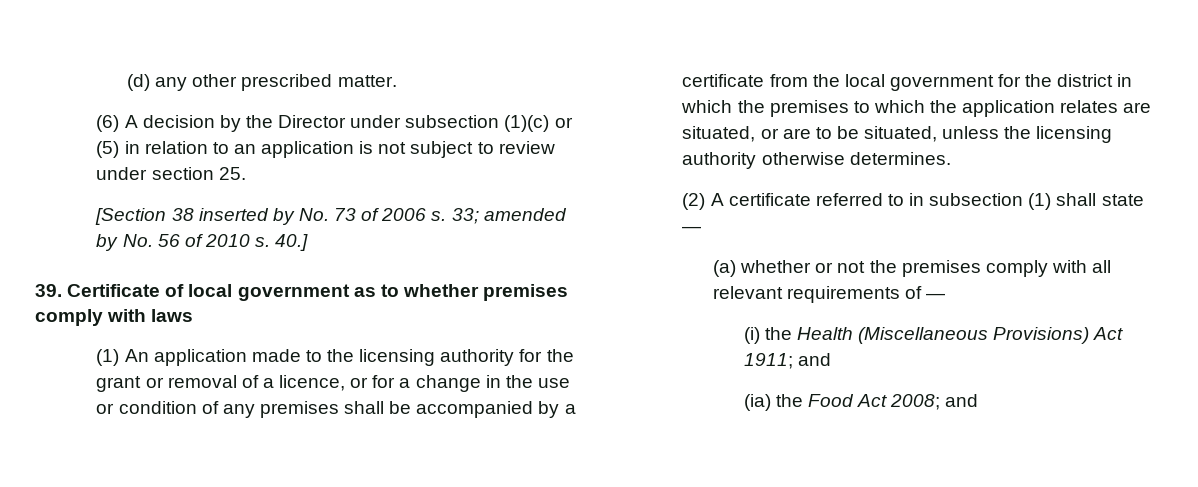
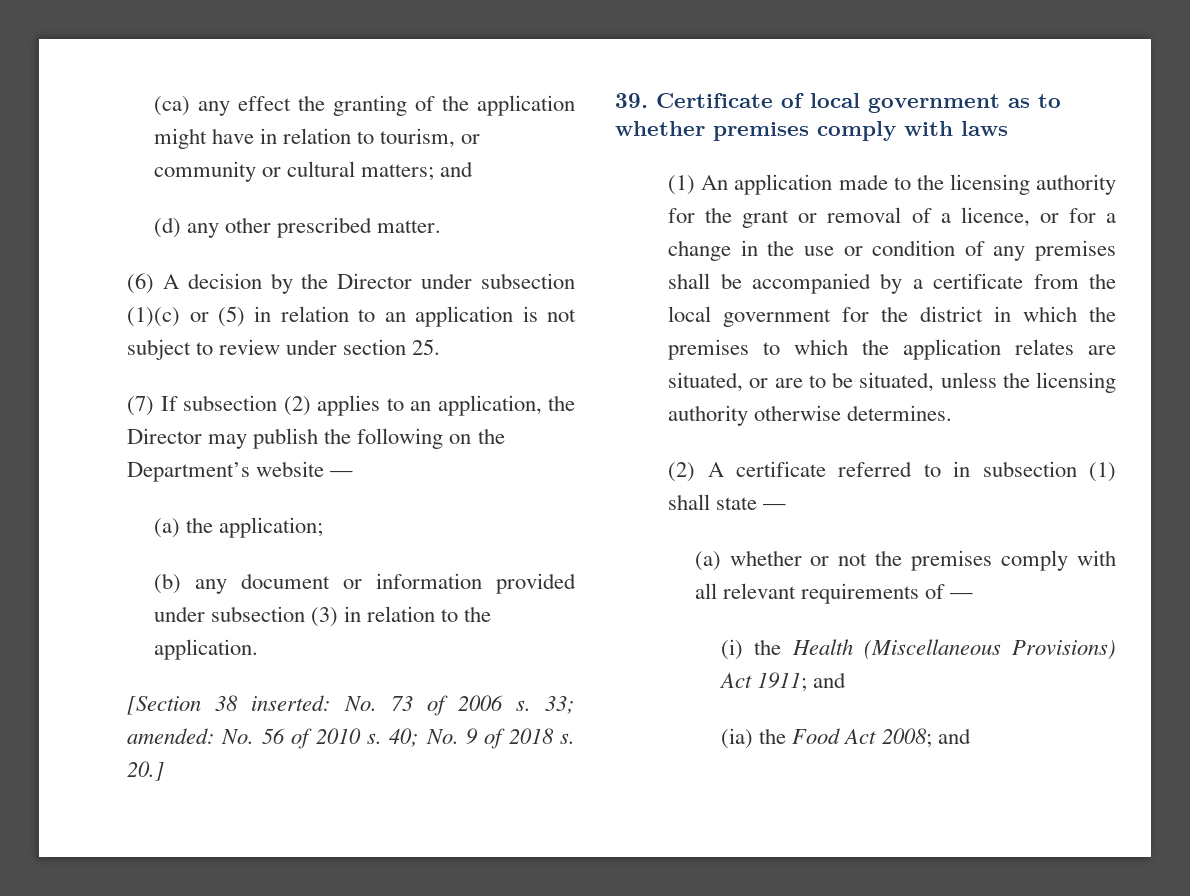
(127, 82) none -> [153,95,575,116] [153,128,481,149] [153,161,473,182] (ca) any effect the granting of the application might have in relation to tourism, or community or cultural matters; and //
(246, 173) none -> [127,395,575,416] [127,428,505,449] [127,461,354,482] [153,517,323,538] [153,573,576,594] [153,606,492,627] [153,639,258,660] // (7) If subsection (2) applies to an application, the Director may publish the following on the Department’s website — // (a) the application; // (b) any document or information provided under subsection (3) in relation to the application.
[198,208,295,225] inserted by -> [251,695,332,711] inserted:
[483,208,567,221] [96,234,119,251] amended by -> [127,728,216,744] amended:
[275,234,309,251] 40.] -> [389,728,575,749] [127,761,165,781] 40; No. 9 of 2018 s. 20.]

